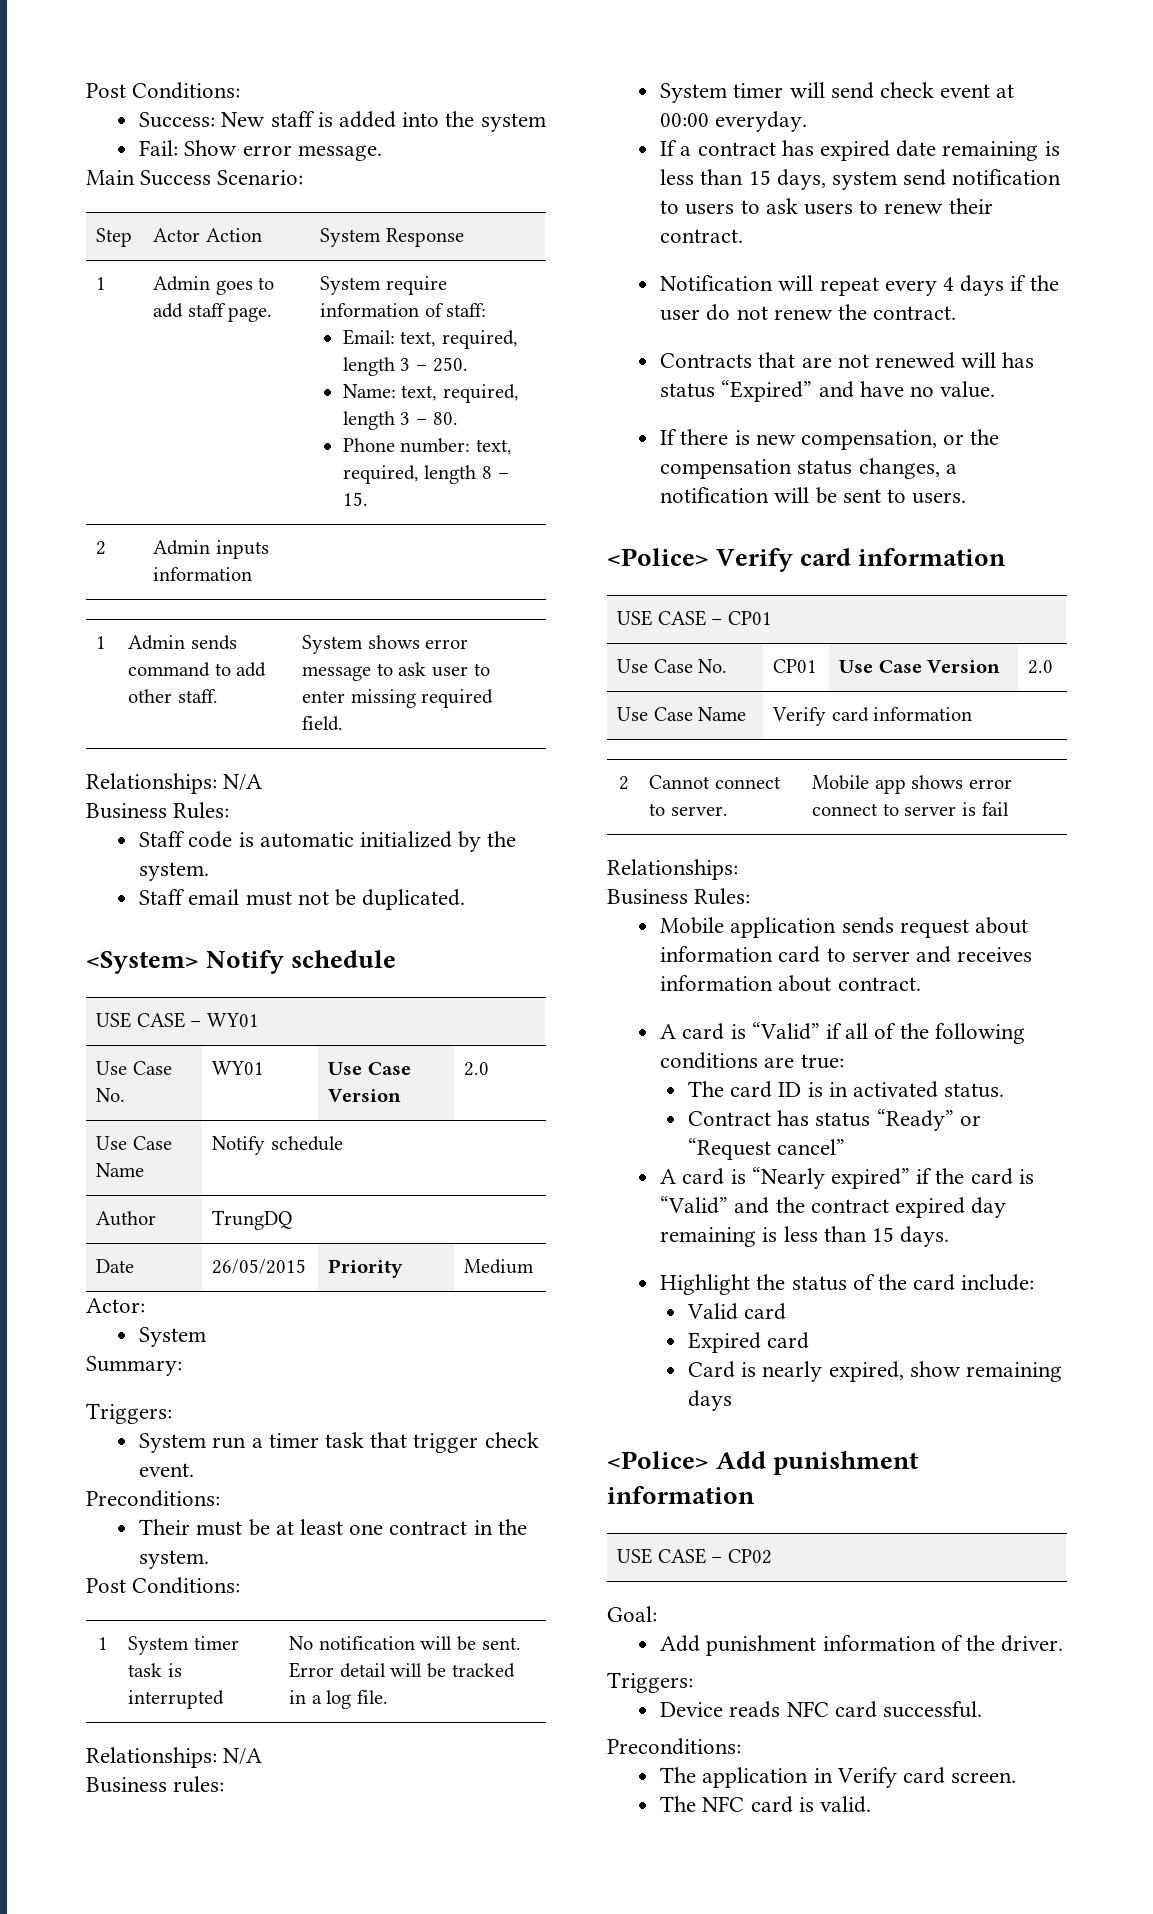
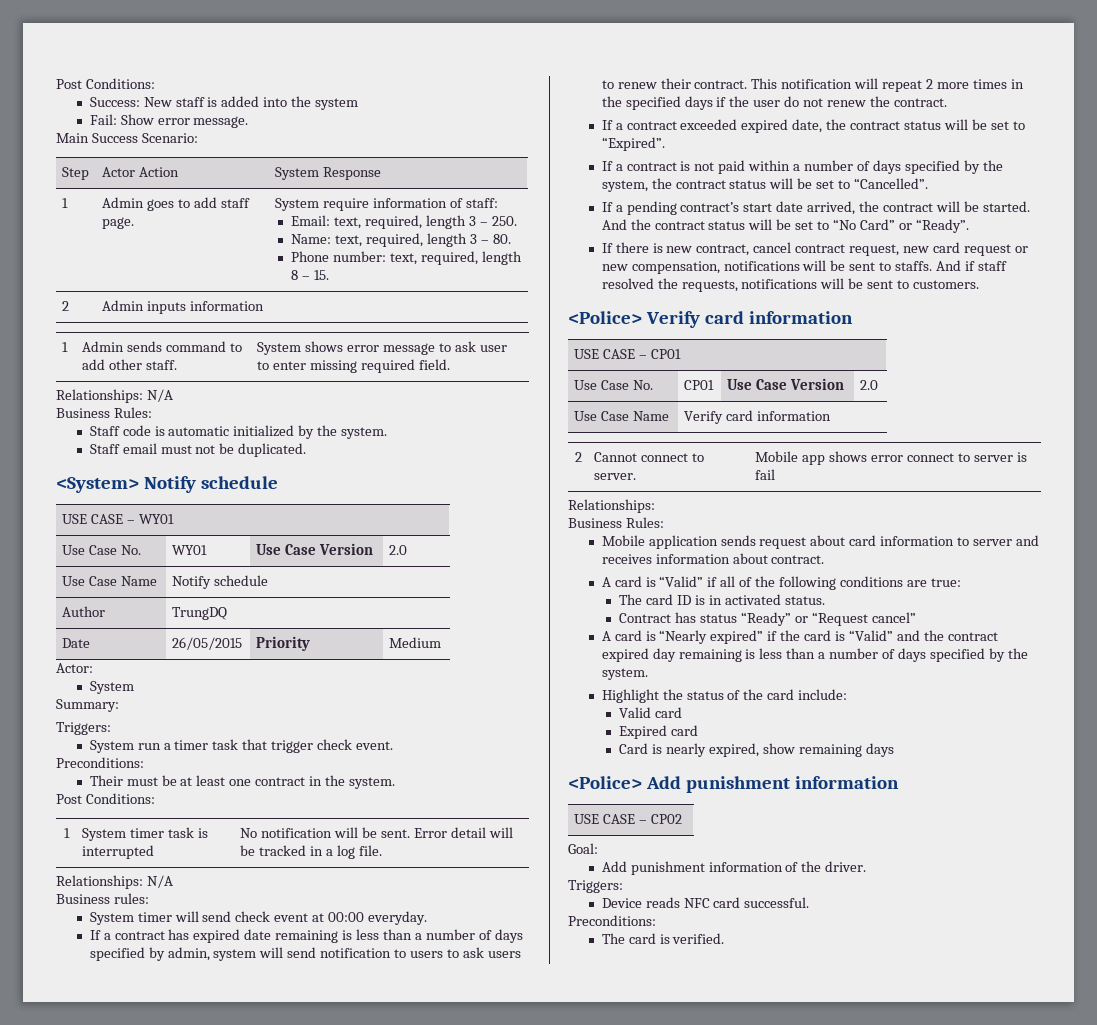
[748,169,897,190] 15 days, system -> [414,929,523,943] [89,947,284,961] a number of days specified by admin, system will
[660,275,954,296] // Notification will repeat every 4 -> [751,78,1024,92] [601,96,681,110] This notification will repeat 2 more times in the specified
[660,352,1035,369] [660,380,996,402] [660,429,1000,450] [660,458,957,479] [660,487,967,504] Contracts that are not renewed will has status “Expired” and have no value. // If there is new compensation, or the compensation status changes, a notification will be sent to users. -> [601,119,1025,133] [601,137,665,151] [601,160,1003,174] [601,178,928,192] [601,201,1030,215] [601,219,969,233] [601,242,1028,256] [601,260,1007,274] [601,278,979,292] If a contract exceeded expired date, the contract status will be set to “Expired”. // If a contract is not paid within a number of days specified by the system, the contract status will be set to “Cancelled”. // If a pending contract’s start date arrived, the contract will be started. And the contract status will be set to “No Card” or “Ready”. // If there is new contract, cancel contract request, new card request or new compensation, notifications will be sent to staffs. And if staff resolved the requests, notifications will be sent to customers.
[660,946,821,963] information card -> [849,535,955,546] card information
[871,1226,950,1247] 15 days. -> [818,648,1028,662] [601,668,648,680] a number of days specified by the system.
[702,1767,1017,1788] [660,1796,871,1813] application in Verify card screen. // The NFC card is valid. -> [628,933,725,944] card is verified.

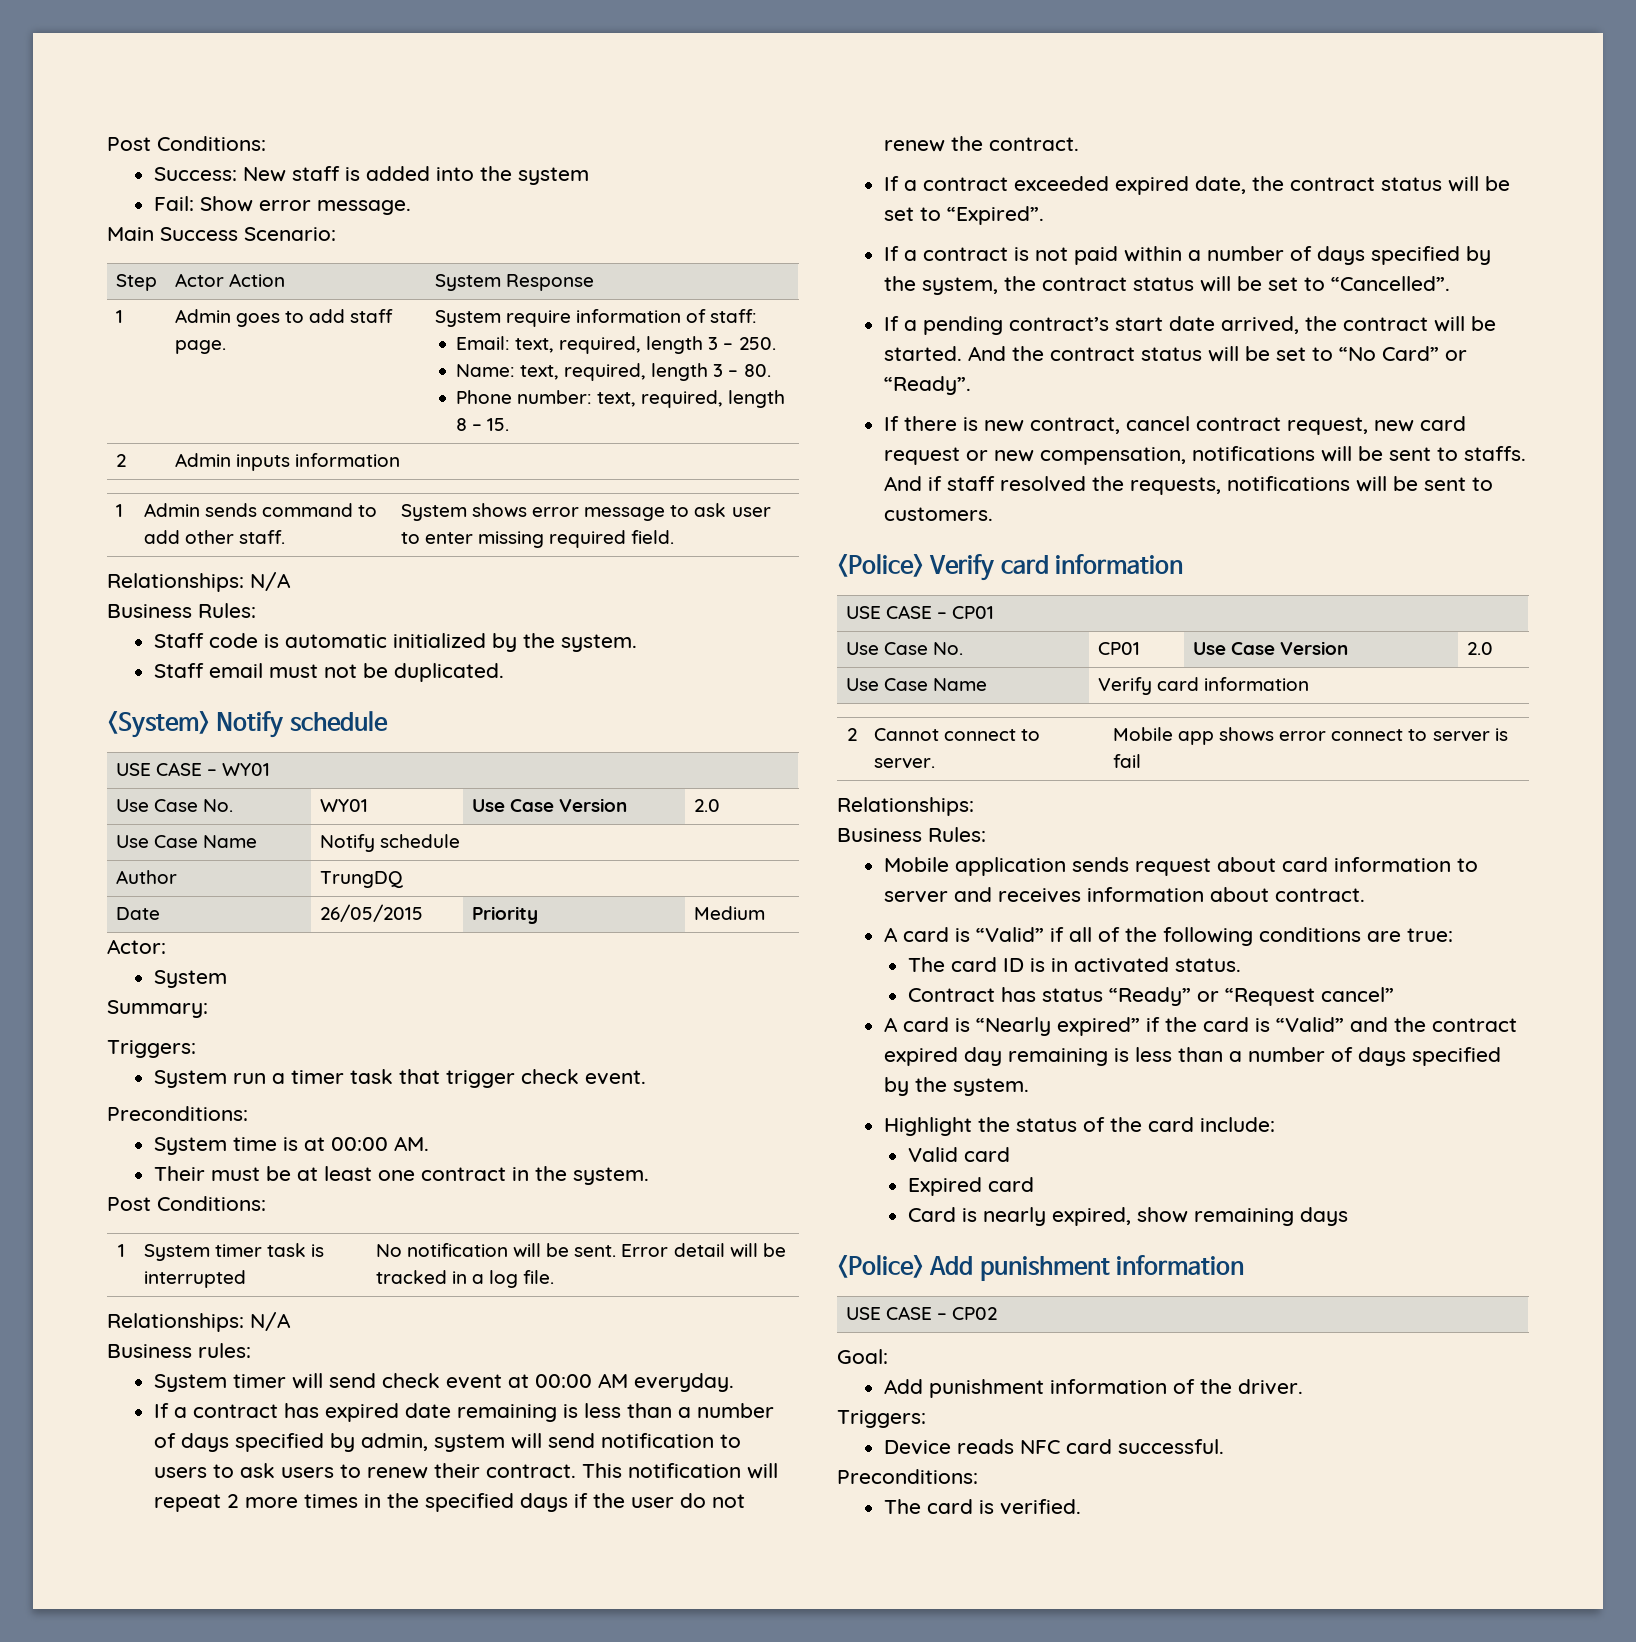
(144, 762) none -> [154,1136,430,1155] // System time is at 00:00 AM.
(365, 917) none -> [598,1373,629,1388] AM

